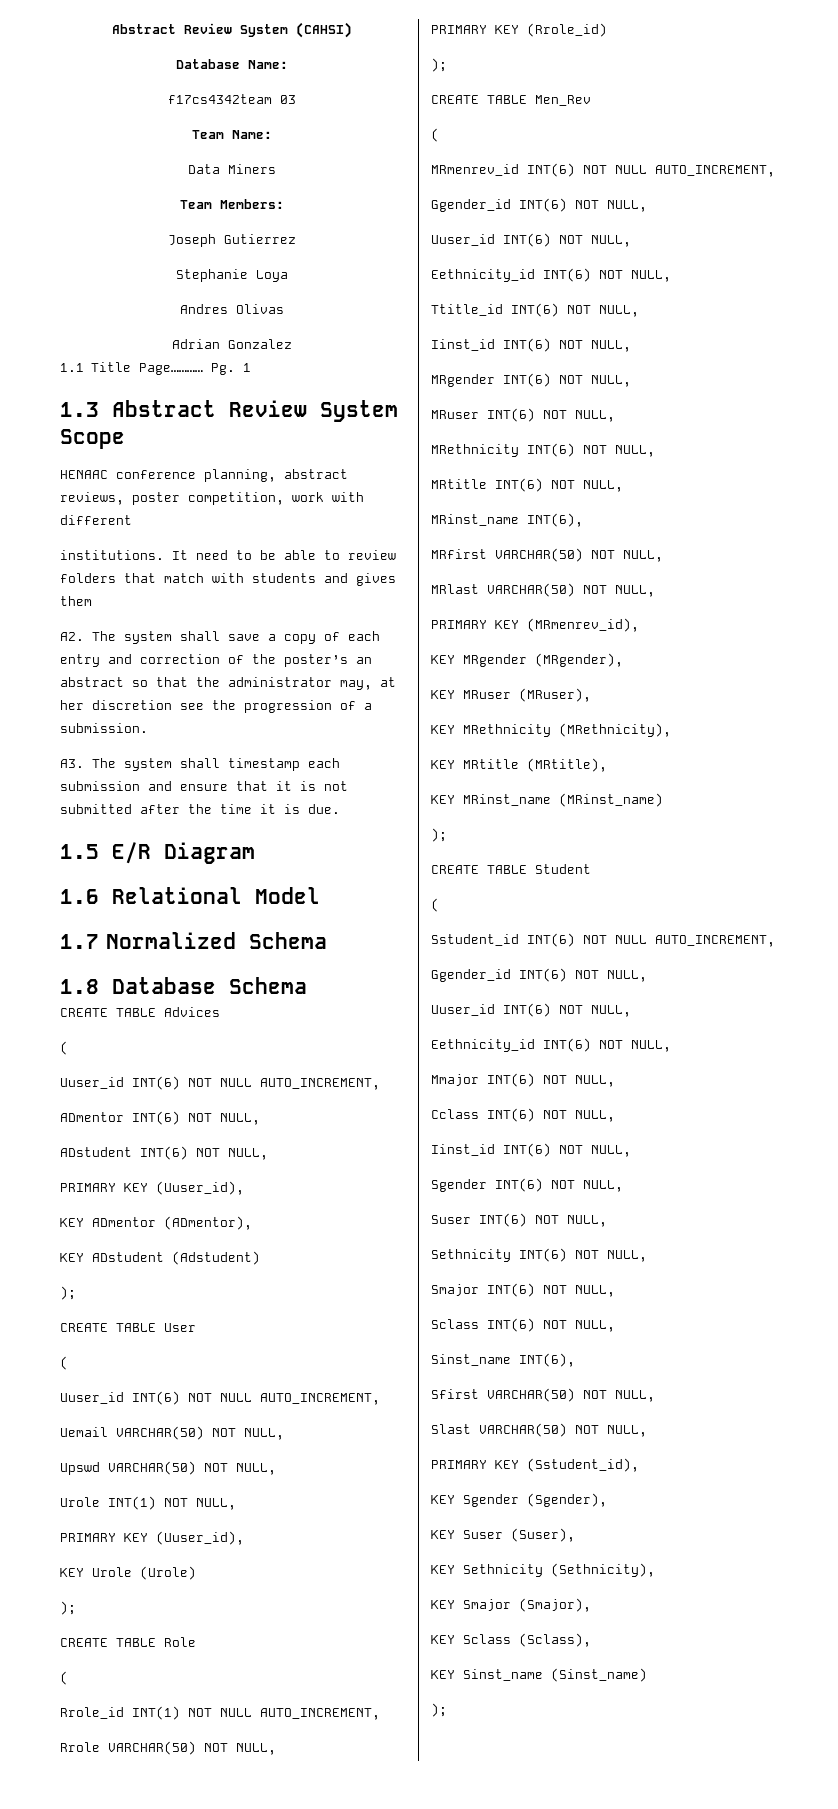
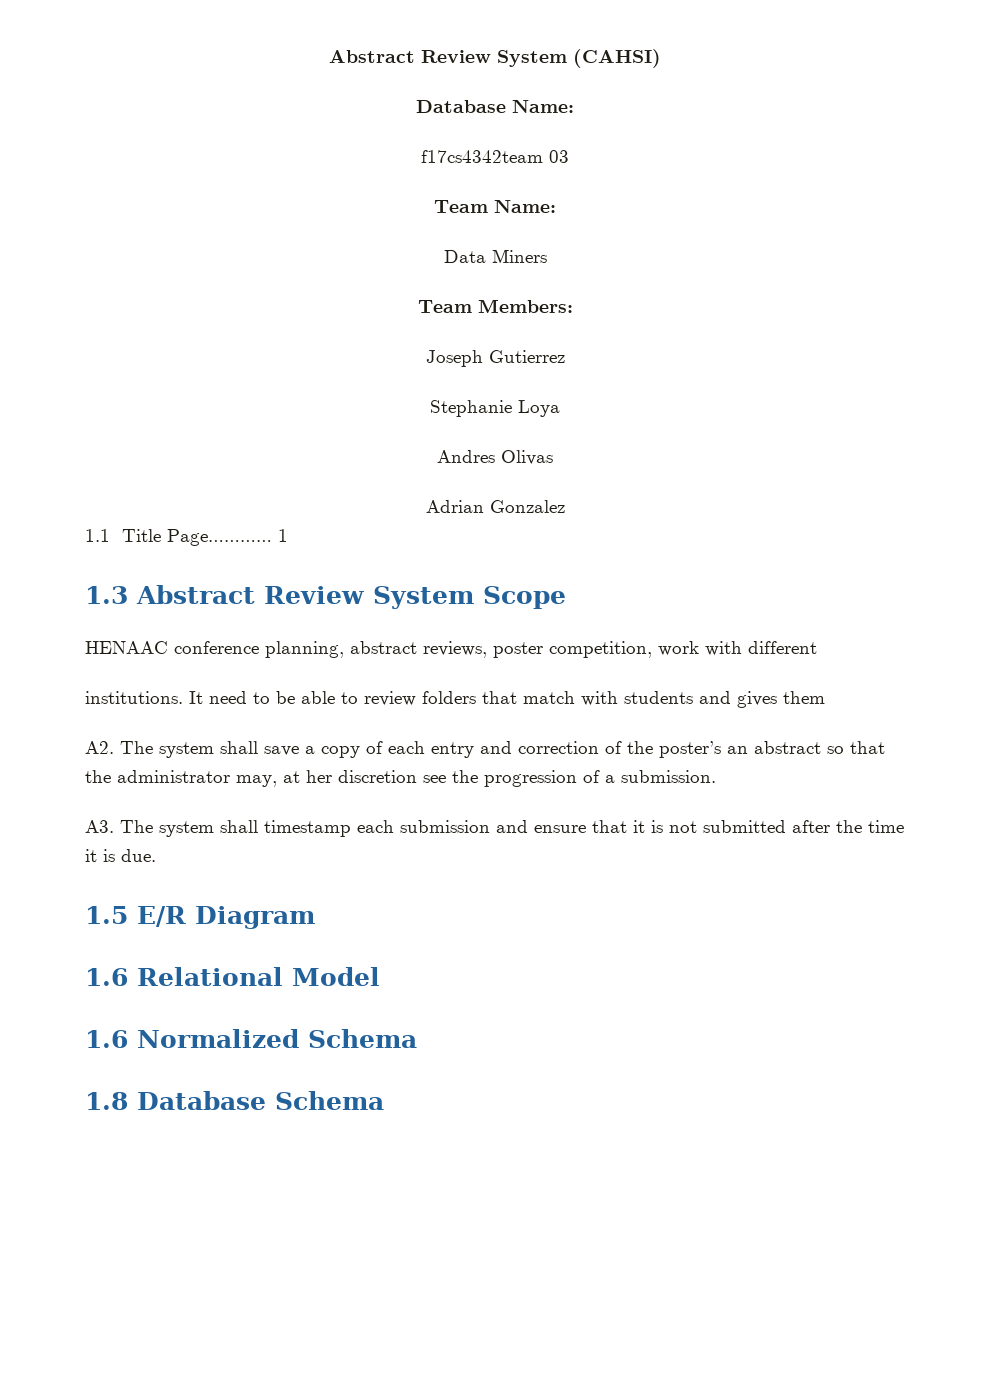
[210,363,235,375] Pg. -> (273, 537) none
[60,934,99,949] 1.7 -> [85,1030,128,1048] 1.6
[60,1007,220,1017] [60,1041,68,1055] [60,1076,380,1090] [60,1111,260,1125] [60,1146,268,1160] [60,1181,244,1195] [60,1216,252,1230] [60,1251,260,1265] [60,1286,76,1300] [60,1323,196,1332] [60,1356,68,1370] [60,1391,380,1405] [60,1426,284,1440] [60,1461,276,1475] [60,1496,236,1510] [60,1531,244,1545] [60,1566,196,1580] [60,1601,76,1615] [60,1637,196,1647] [60,1671,68,1685] [60,1706,380,1720] [60,1741,276,1755] [431,23,607,37] [431,58,447,72] [431,95,591,106] [431,128,439,142] [431,163,775,177] [431,198,647,212] [431,233,631,247] [431,268,671,282] [431,303,639,317] [431,338,631,352] [431,373,631,387] [431,408,615,422] [431,443,655,457] [431,478,623,492] [431,513,583,527] [431,548,663,562] [431,583,655,597] [431,618,639,632] [431,653,623,667] [431,688,591,702] [431,723,671,737] [431,758,607,772] [431,793,663,807] [431,828,447,842] [431,864,591,874] [431,898,439,912] [431,933,775,947] [431,968,647,982] [431,1003,631,1017] [431,1038,671,1052] [431,1073,615,1087] [431,1108,615,1122] [431,1143,631,1157] [431,1178,623,1192] [431,1213,607,1227] [431,1248,647,1262] [431,1283,615,1297] [431,1318,615,1332] [431,1353,575,1367] [431,1388,655,1402] [431,1423,647,1437] [431,1458,639,1472] [431,1493,607,1507] [431,1528,575,1542] [431,1563,655,1577] [431,1598,591,1612] [431,1633,591,1647] [431,1668,647,1682] [431,1703,447,1717] // CREATE TABLE Advices // ( // Uuser_id INT(6) NOT NULL AUTO_INCREMENT, // ADmentor INT(6) NOT NULL, // ADstudent INT(6) NOT NULL, // PRIMARY KEY (Uuser_id), // KEY ADmentor (ADmentor), // KEY ADstudent (Adstudent) // ); // CREATE TABLE User // ( // Uuser_id INT(6) NOT NULL AUTO_INCREMENT, // Uemail VARCHAR(50) NOT NULL, // Upswd VARCHAR(50) NOT NULL, // Urole INT(1) NOT NULL, // PRIMARY KEY (Uuser_id), // KEY Urole (Urole) // ); // CREATE TABLE Role // ( // Rrole_id INT(1) NOT NULL AUTO_INCREMENT, // Rrole VARCHAR(50) NOT NULL, // PRIMARY KEY (Rrole_id) // ); // CREATE TABLE Men_Rev // ( // MRmenrev_id INT(6) NOT NULL AUTO_INCREMENT, // Ggender_id INT(6) NOT NULL, // Uuser_id INT(6) NOT NULL, // Eethnicity_id INT(6) NOT NULL, // Ttitle_id INT(6) NOT NULL, // Iinst_id INT(6) NOT NULL, // MRgender INT(6) NOT NULL, // MRuser INT(6) NOT NULL, // MRethnicity INT(6) NOT NULL, // MRtitle INT(6) NOT NULL, // MRinst_name INT(6), // MRfirst VARCHAR(50) NOT NULL, // MRlast VARCHAR(50) NOT NULL, // PRIMARY KEY (MRmenrev_id), // KEY MRgender (MRgender), // KEY MRuser (MRuser), // KEY MRethnicity (MRethnicity), // KEY MRtitle (MRtitle), // KEY MRinst_name (MRinst_name) // ); // CREATE TABLE Student // ( // Sstudent_id INT(6) NOT NULL AUTO_INCREMENT, // Ggender_id INT(6) NOT NULL, // Uuser_id INT(6) NOT NULL, // Eethnicity_id INT(6) NOT NULL, // Mmajor INT(6) NOT NULL, // Cclass INT(6) NOT NULL, // Iinst_id INT(6) NOT NULL, // Sgender INT(6) NOT NULL, // Suser INT(6) NOT NULL, // Sethnicity INT(6) NOT NULL, // Smajor INT(6) NOT NULL, // Sclass INT(6) NOT NULL, // Sinst_name INT(6), // Sfirst VARCHAR(50) NOT NULL, // Slast VARCHAR(50) NOT NULL, // PRIMARY KEY (Sstudent_id), // KEY Sgender (Sgender), // KEY Suser (Suser), // KEY Sethnicity (Sethnicity), // KEY Smajor (Smajor), // KEY Sclass (Sclass), // KEY Sinst_name (Sinst_name) // ); -> (384, 1100) none

